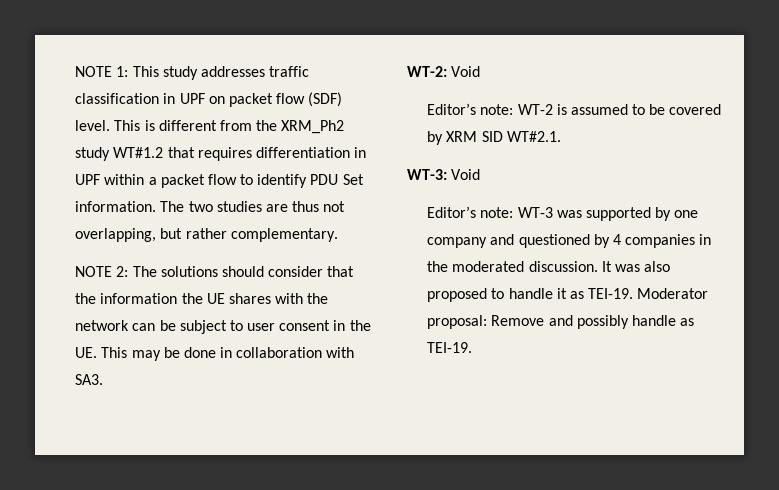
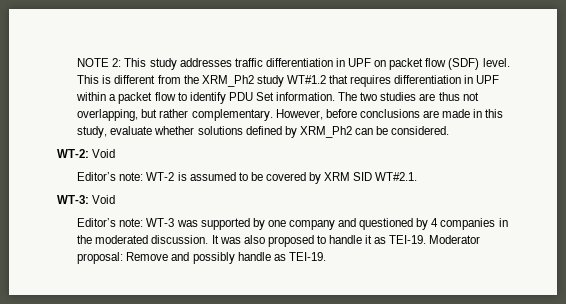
[75,66,129,77] NOTE 1: -> [77,58,122,67] NOTE 2:
[75,93,160,104] classification -> [265,58,333,67] differentiation
[75,266,355,277] [75,293,329,304] [75,320,371,334] [75,347,355,361] [75,374,104,385] // NOTE 2: The solutions should consider that the information the UE shares with the network can be subject to user consent in the UE. This may be done in collaboration with SA3. -> [275,109,504,120] [77,126,450,138] However, before conclusions are made in this study, evaluate whether solutions defined by XRM_Ph2 can be considered.

